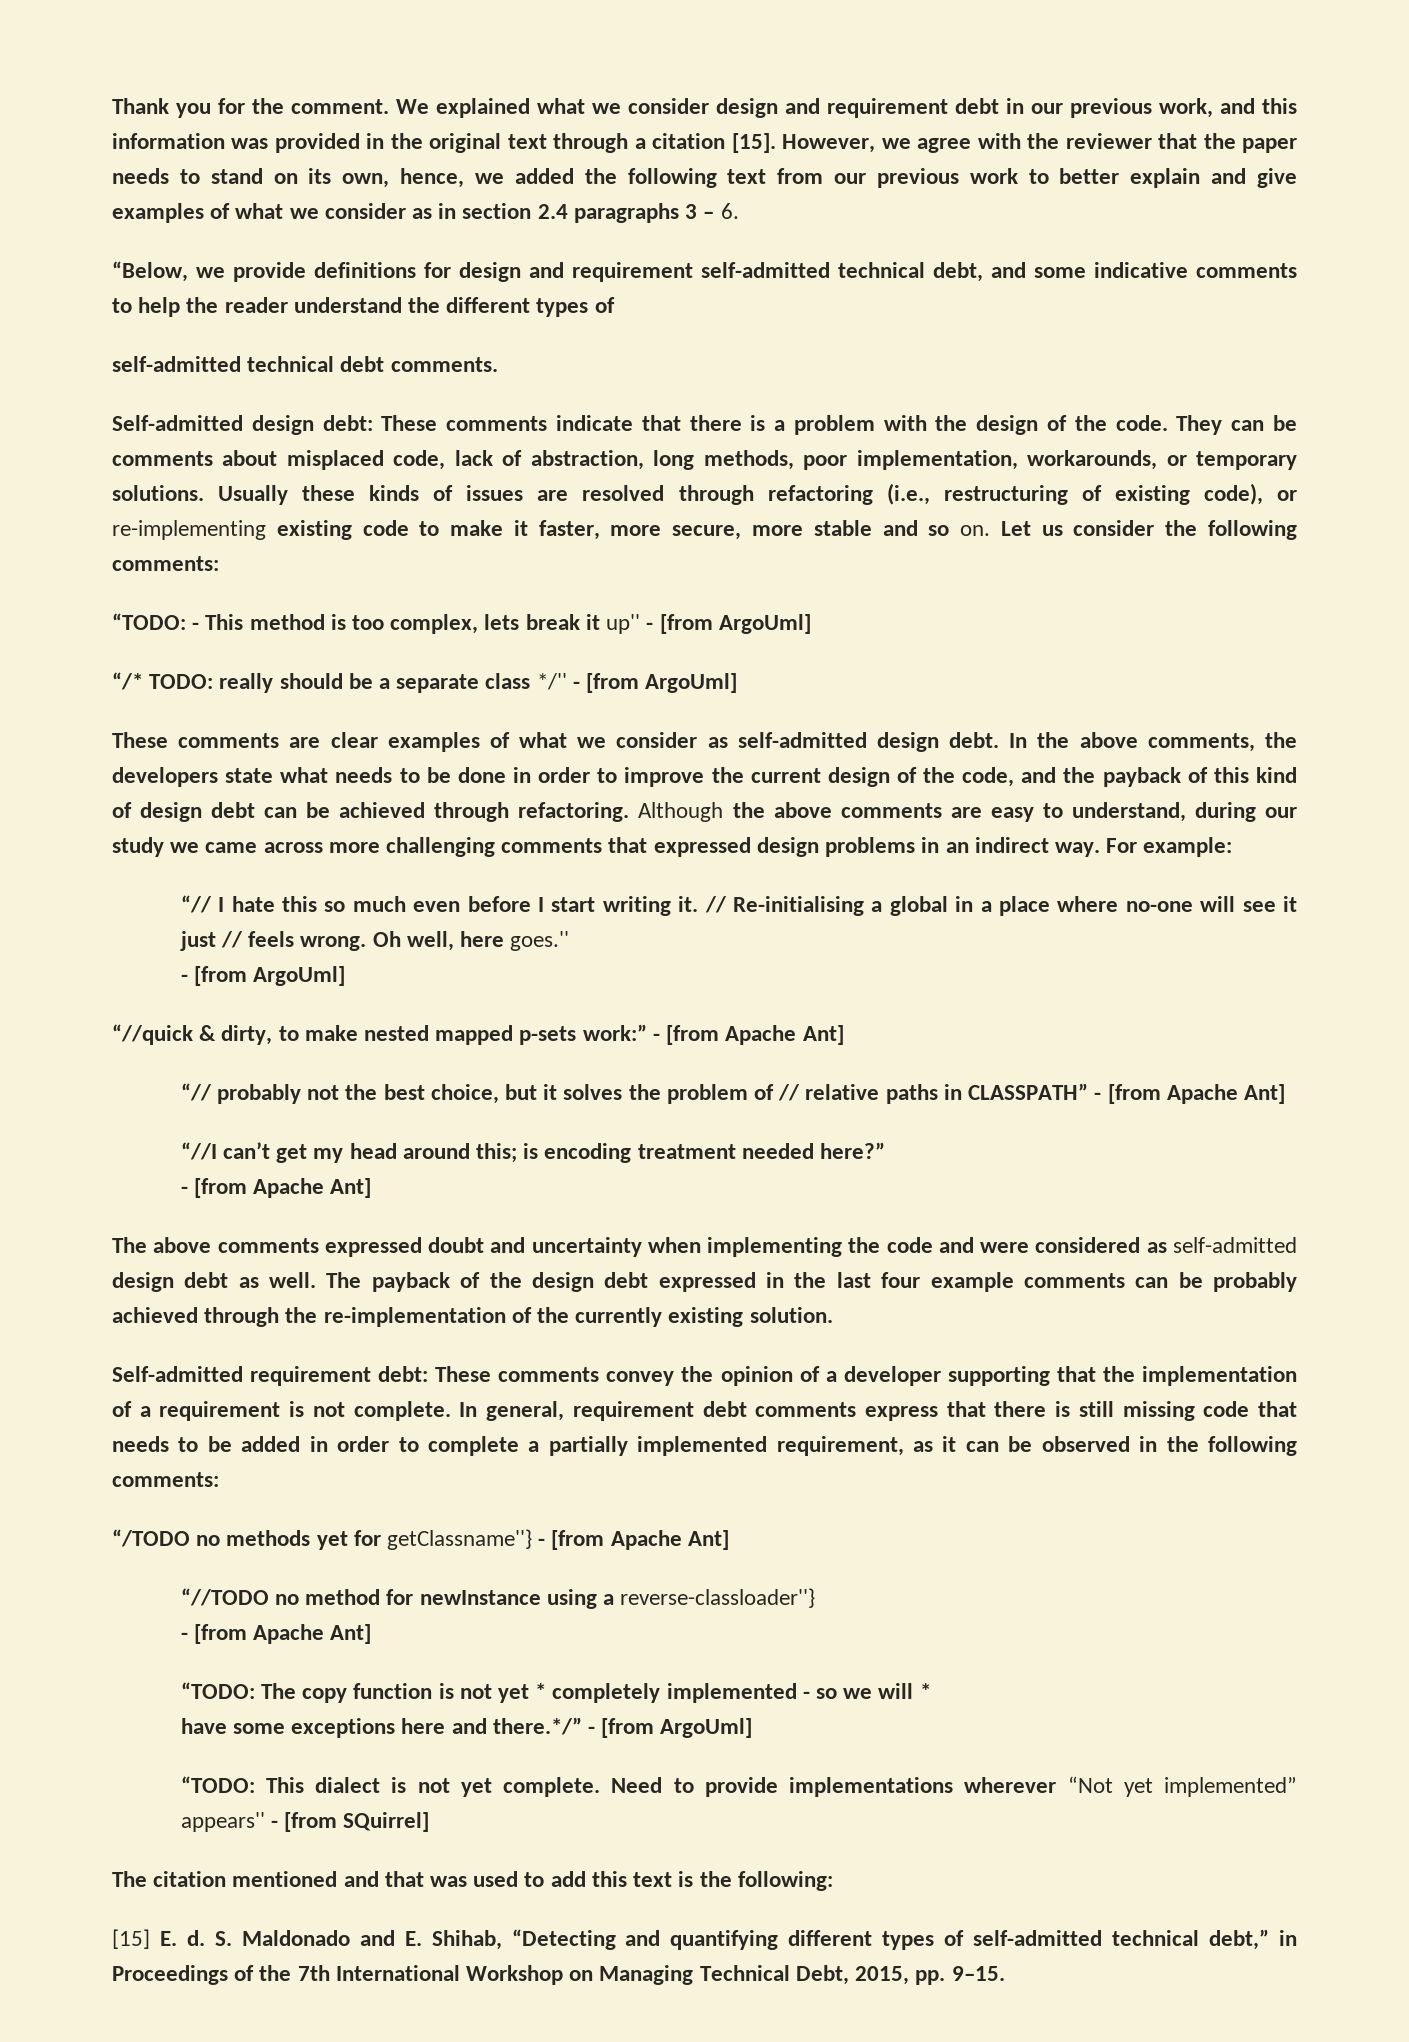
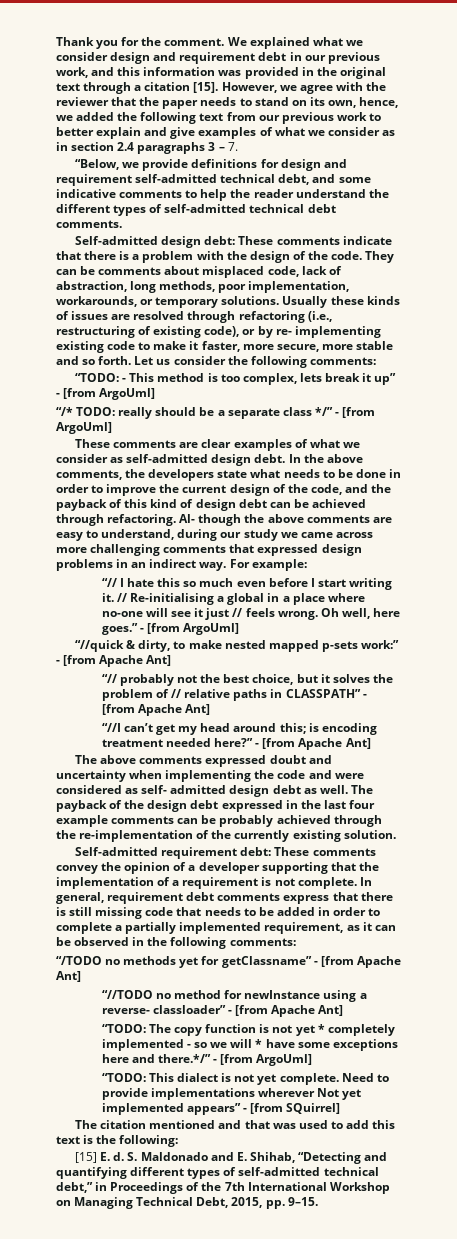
[720,203,739,219] 6. -> [227,142,238,151] 7.
(615, 305) // -> (163, 208) none
[112,520,266,540] re-implementing -> [257,326,381,338] by re- implementing
[960,525,991,536] on. -> [98,356,132,365] forth.
[606,614,641,634] up'' -> [374,373,397,385] up”
[536,673,567,690] */'' -> [314,407,333,416] */”
[638,802,724,822] Although -> [179,514,242,526] Al- though
[510,931,570,951] goes.'' // -> [101,623,138,635] goes.”
(886, 1150) // -> (254, 742) none
[1172,1237,1297,1253] self-admitted -> [141,785,227,794] self- admitted
[387,1529,533,1550] getClassname''} -> [221,956,312,968] getClassname”
[620,1588,816,1608] reverse-classloader''} // -> [101,1005,226,1014] reverse- classloader”
(931, 1691) // -> (263, 1043) none
[1067,1776,1297,1797] [180,1812,265,1832] “Not yet implemented” appears'' -> [317,1088,362,1100] [101,1103,241,1115] Not yet implemented appears”

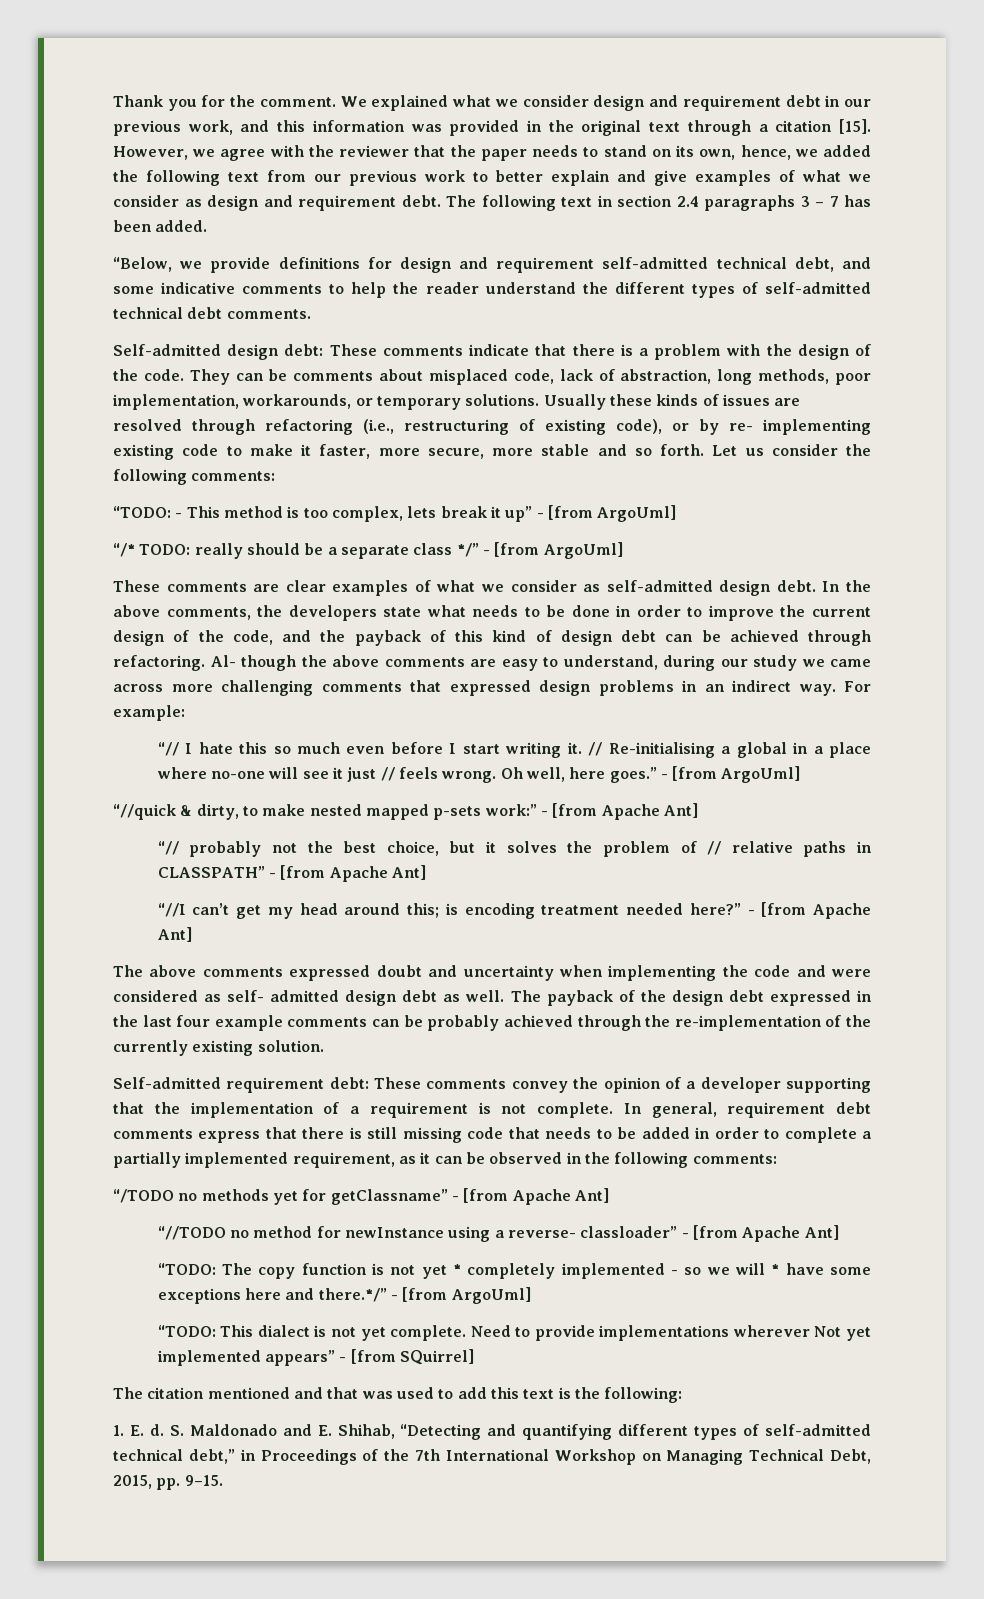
(395, 133) none -> [207,195,592,211] design and requirement debt. The following text
[227,142,238,151] 7. -> [829,195,871,207] [113,220,208,232] 7 has been added.
[75,1152,98,1163] [15] -> [113,1425,124,1436] 1.

